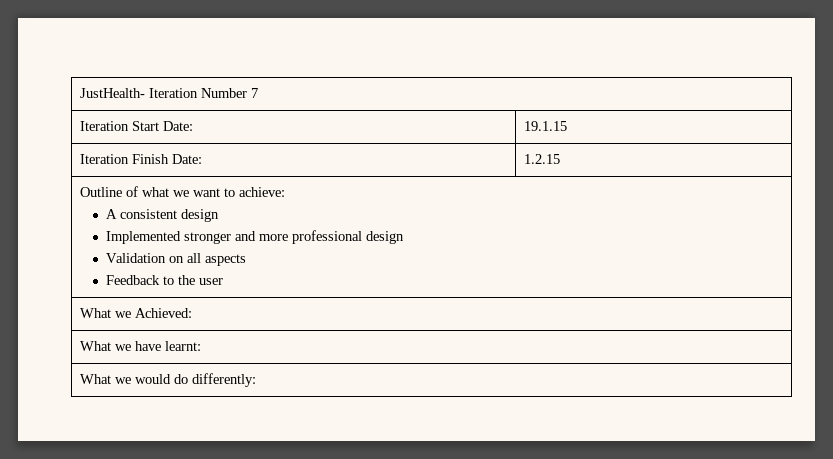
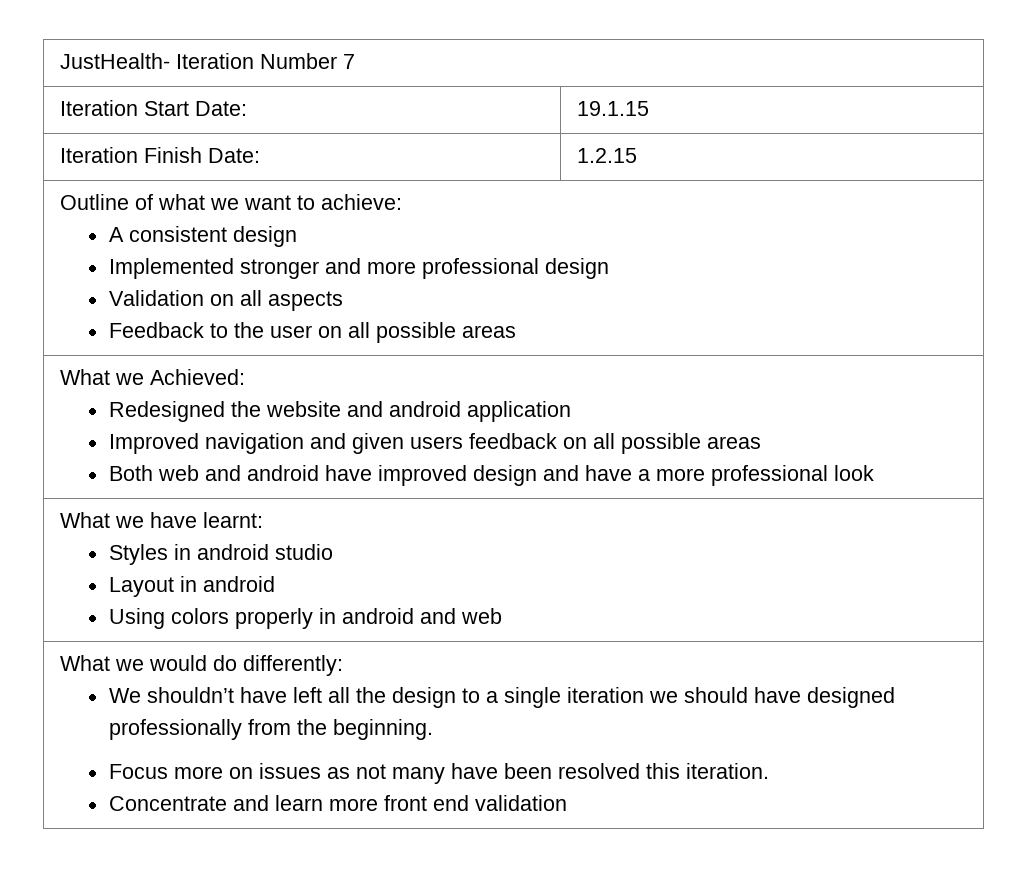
(223, 281) none -> [317,322,516,343] on all possible areas
[80,341,202,351] // What we have learnt: -> [108,401,571,422] [108,433,761,454] [108,465,874,486] [60,512,264,528] [108,544,333,565] [108,576,275,597] [108,608,502,629] // Redesigned the website and android application // Improved navigation and given users feedback on all possible areas // Both web and android have improved design and have a more professional look // What we have learnt: // Styles in android studio // Layout in android // Using colors properly in android and web
(257, 380) none -> [108,687,895,708] [108,719,433,740] [108,763,769,784] [108,795,567,811] // We shouldn’t have left all the design to a single iteration we should have designed professionally from the beginning. // Focus more on issues as not many have been resolved this iteration. // Concentrate and learn more front end validation

